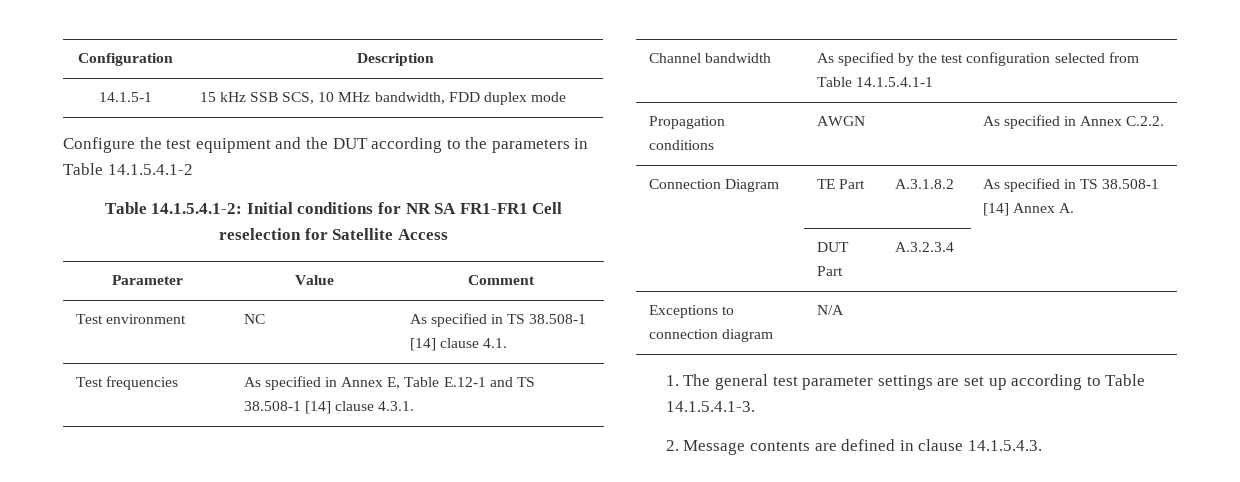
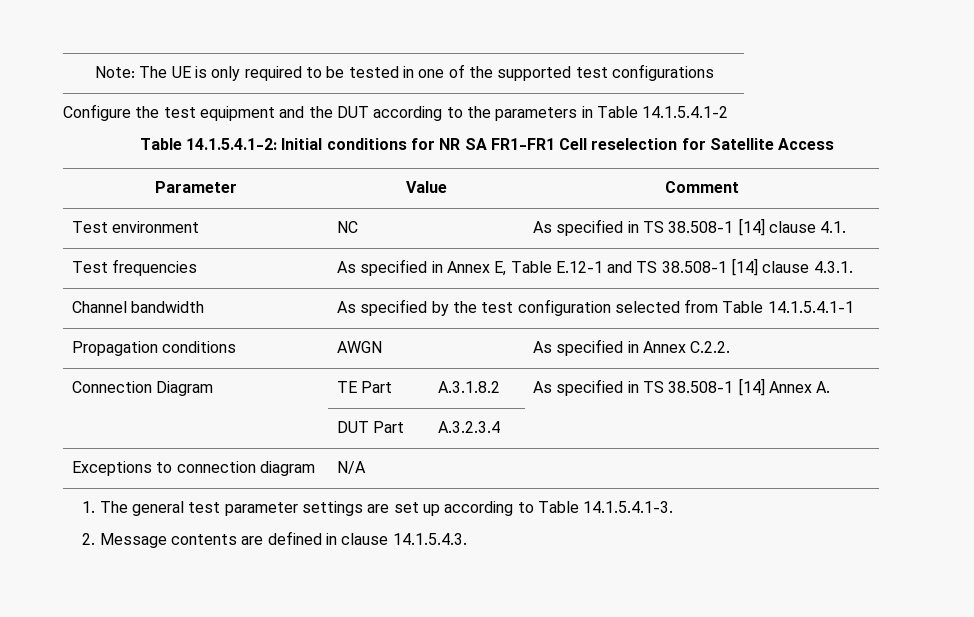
[78,53,173,66] [356,53,434,66] [99,92,152,102] [199,92,567,105] Configuration | Description // 14.1.5-1 | 15 kHz SSB SCS, 10 MHz bandwidth, FDD duplex mode -> [95,64,714,81] Note: The UE is only required to be tested in one of the supported test configurations

